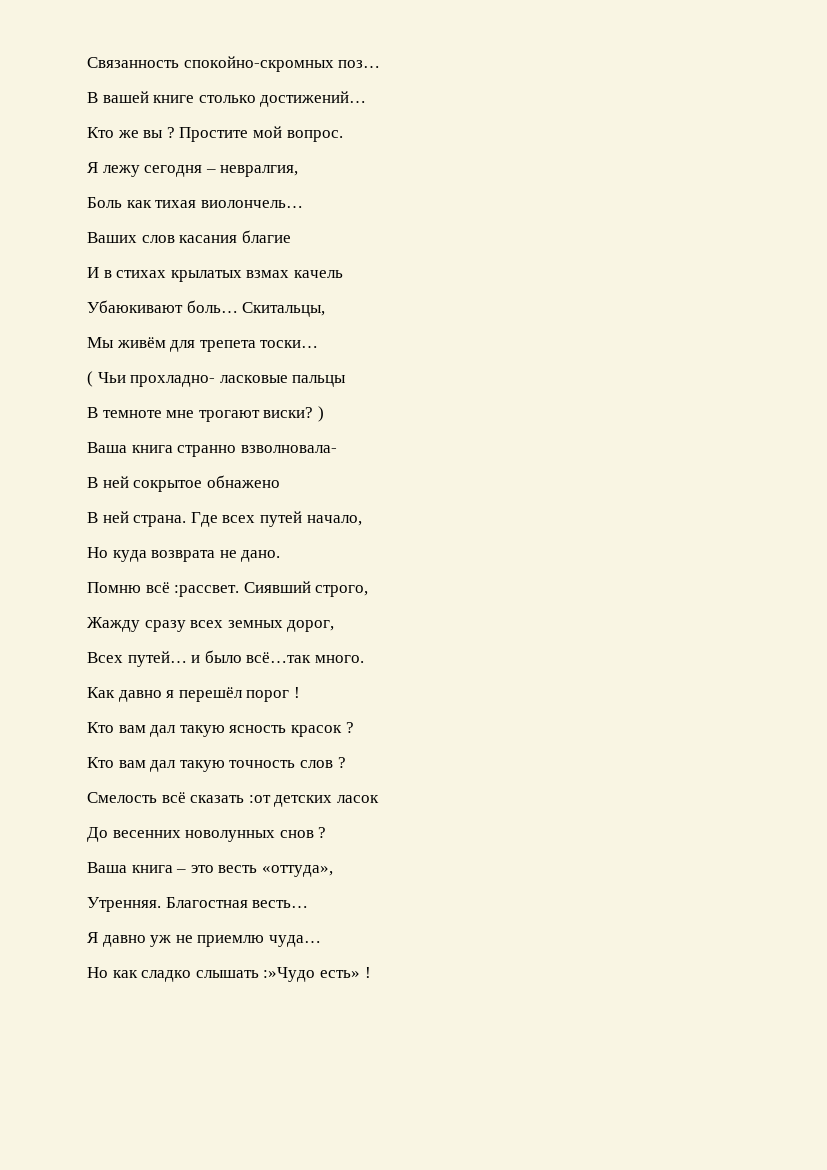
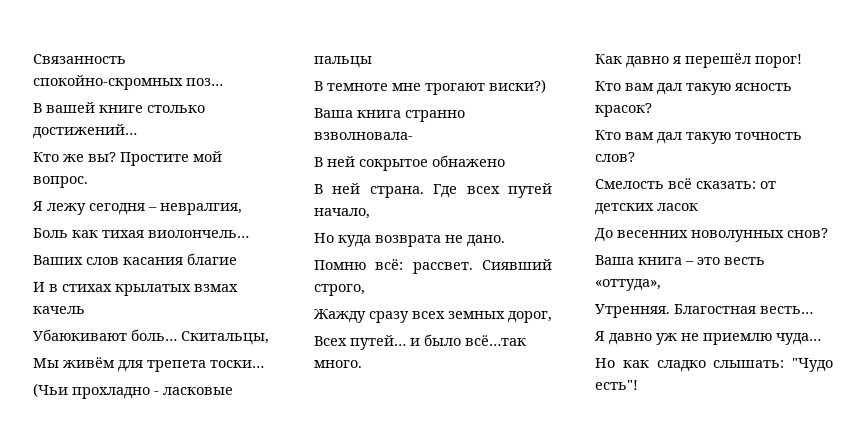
[143,127,175,138] вы ? -> [88,152,116,162] вы?
[87,371,216,387] ( Чьи прохладно- -> [33,383,159,399] (Чьи прохладно -
[263,406,324,422] виски? ) -> [489,79,546,93] виски?)
[145,582,240,597] всё :рассвет. -> [375,259,473,274] всё: рассвет.
[246,687,300,702] порог ! -> [755,54,802,68] порог!
[290,722,354,737] красок ? -> [595,103,652,117] красок?
[299,757,346,768] слов ? -> [595,152,635,162] слов?
[190,795,271,803] сказать :от -> [696,181,776,189] сказать: от
[279,827,327,838] снов ? -> [787,228,828,238] снов?
[195,967,371,982] слышать :»Чудо есть» ! -> [713,358,833,372] [595,380,638,390] слышать: "Чудо есть"!

